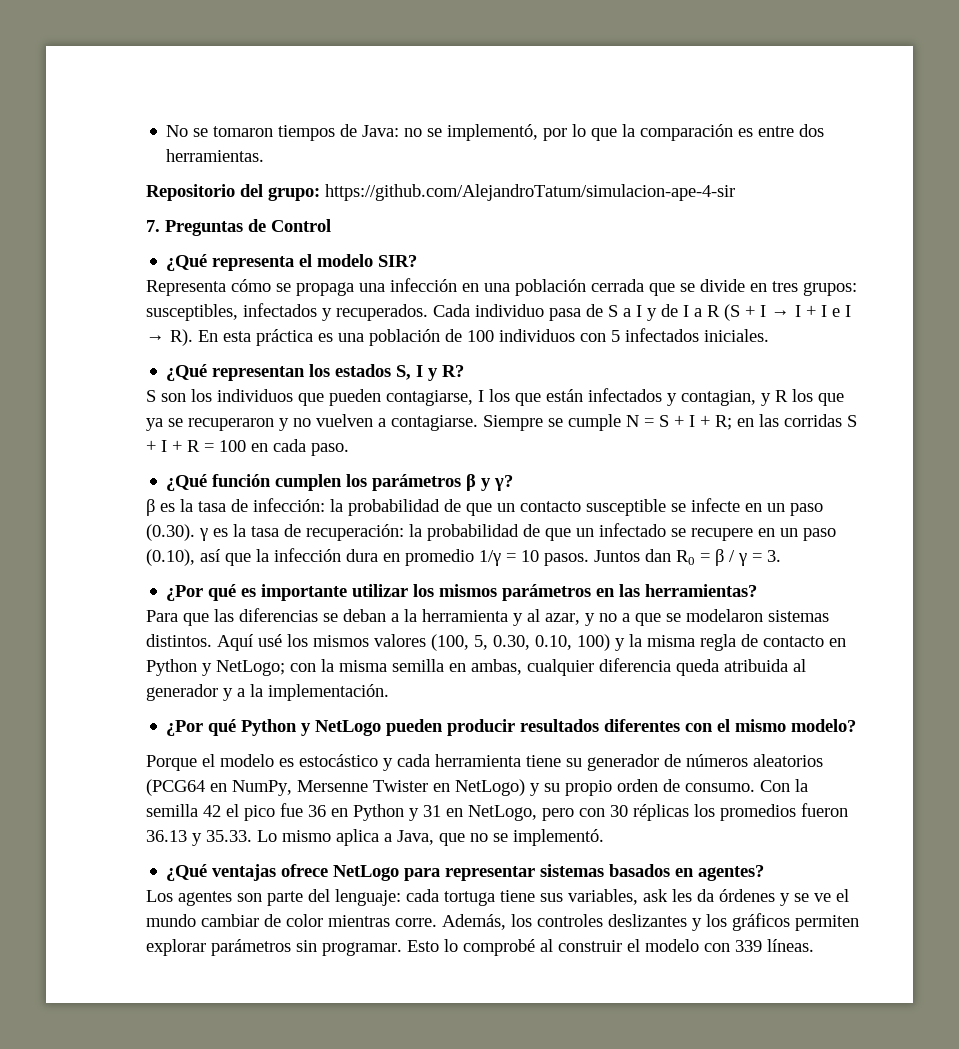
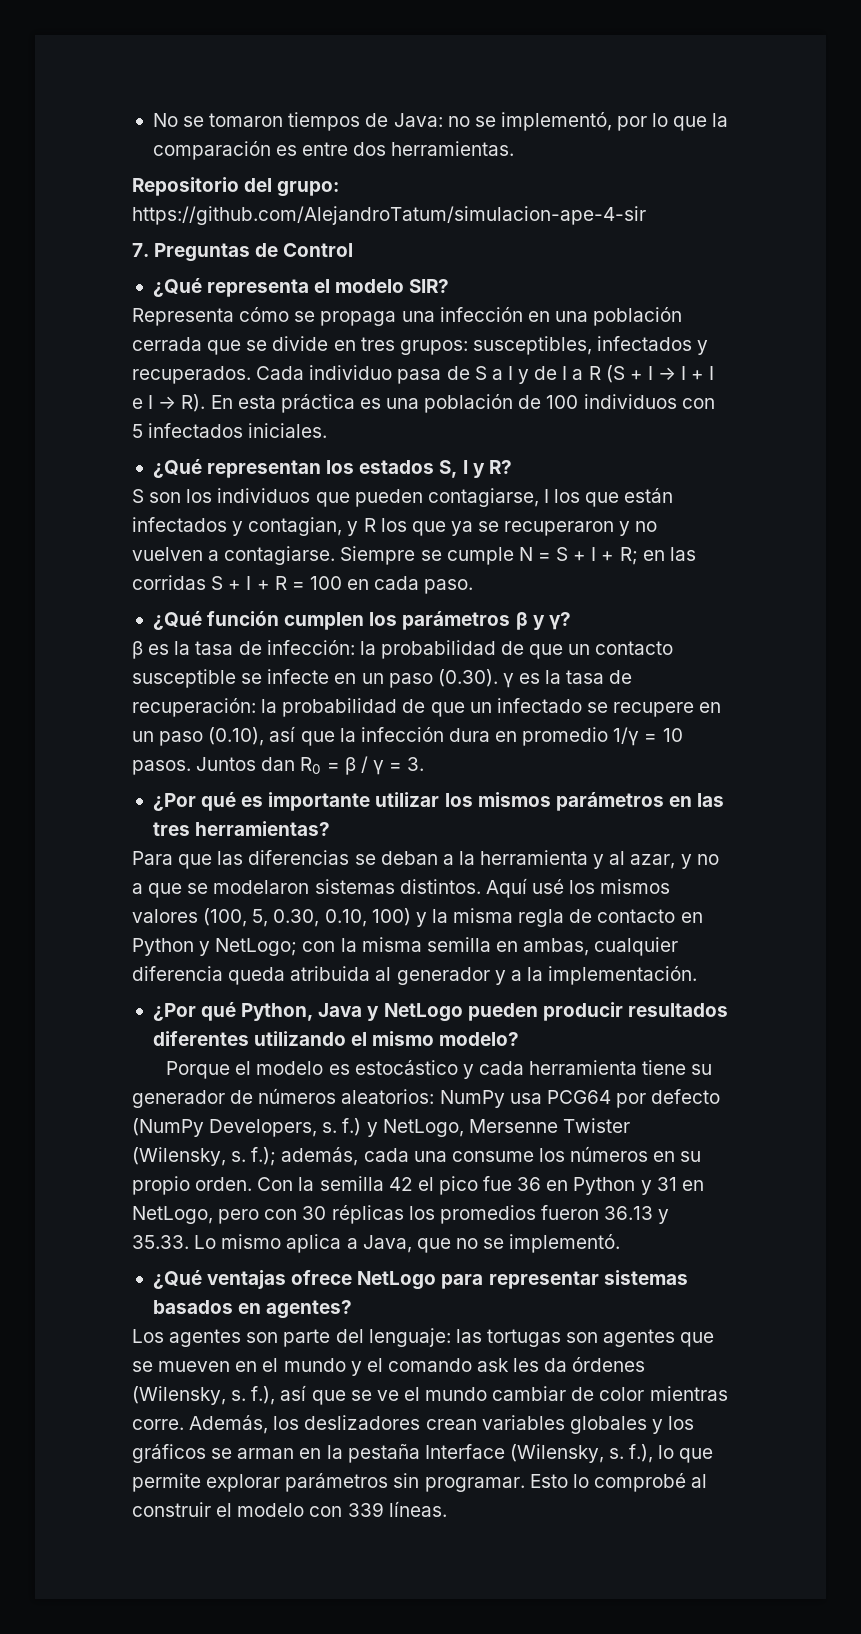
(641, 590) none -> [152,822,190,836] tres
[241,719,298,736] Python -> [241,1003,363,1021] Python, Java
[685,723,714,732] con -> [254,1031,347,1046] utilizando
[753,754,823,767] [146,779,755,796] aleatorios (PCG64 en NumPy, Mersenne Twister en NetLogo) y su propio orden de consumo. -> [341,1089,721,1108] [132,1118,630,1137] [132,1146,702,1166] [132,1176,253,1195] aleatorios: NumPy usa PCG64 por defecto (NumPy Developers, s. f.) y NetLogo, Mersenne Twister (Wilensky, s. f.); además, cada una consume los números en su propio orden.
[406,889,790,906] cada tortuga tiene sus variables, ask les da órdenes y -> [455,1329,715,1347] [132,1357,646,1376] [132,1385,346,1405] las tortugas son agentes que se mueven en el mundo y el comando ask les da órdenes (Wilensky, s. f.), así que
[537,913,859,931] controles deslizantes y los gráficos permiten -> [304,1415,695,1434] [132,1444,714,1463] [132,1473,201,1492] deslizadores crean variables globales y los gráficos se arman en la pestaña Interface (Wilensky, s. f.), lo que permite

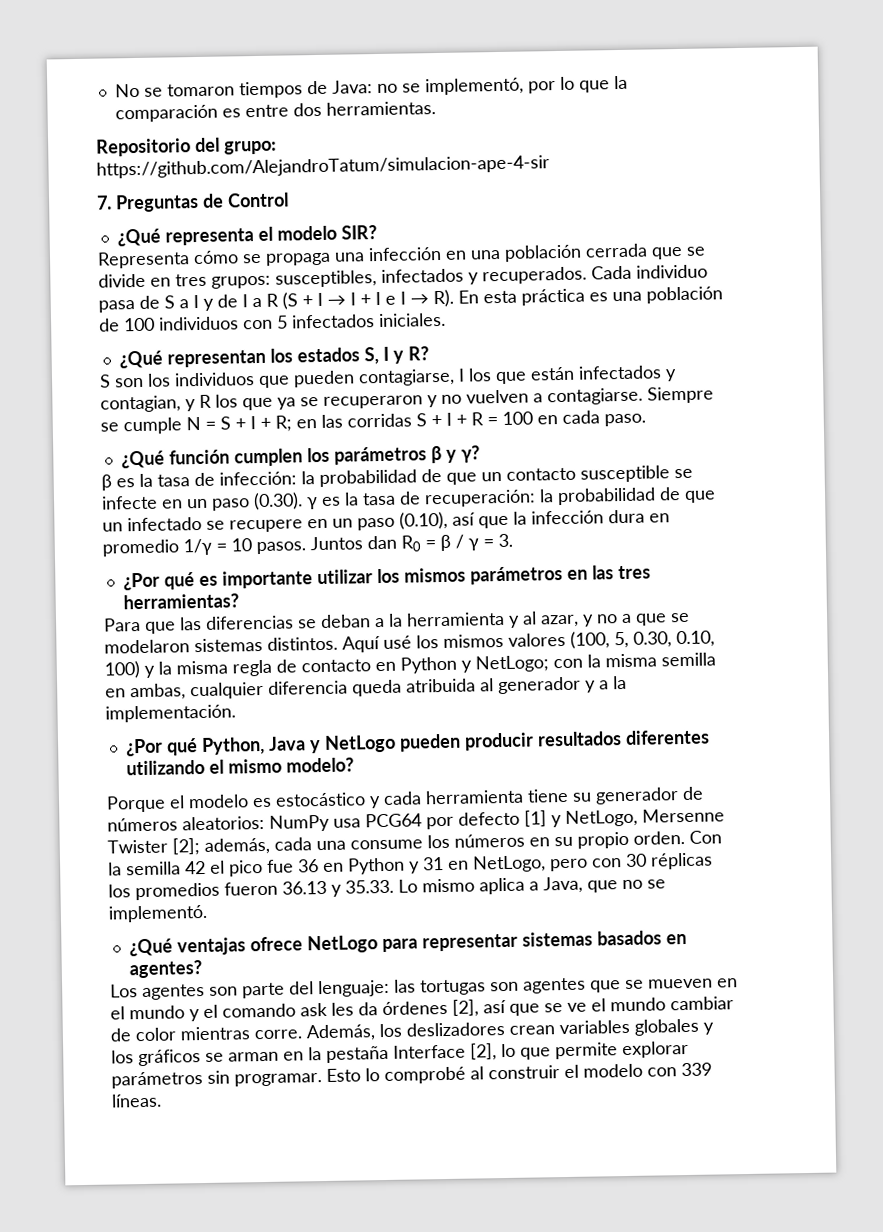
[132,1118,362,1137] (NumPy Developers, s. f.) -> [524,810,547,827] [1]
[132,1147,277,1166] (Wilensky, s. f.); -> [172,838,200,856] [2];
[132,1386,276,1405] (Wilensky, s. f.), -> [452,999,479,1017] [2],
[509,1444,654,1463] (Wilensky, s. f.), -> [470,1043,497,1061] [2],

